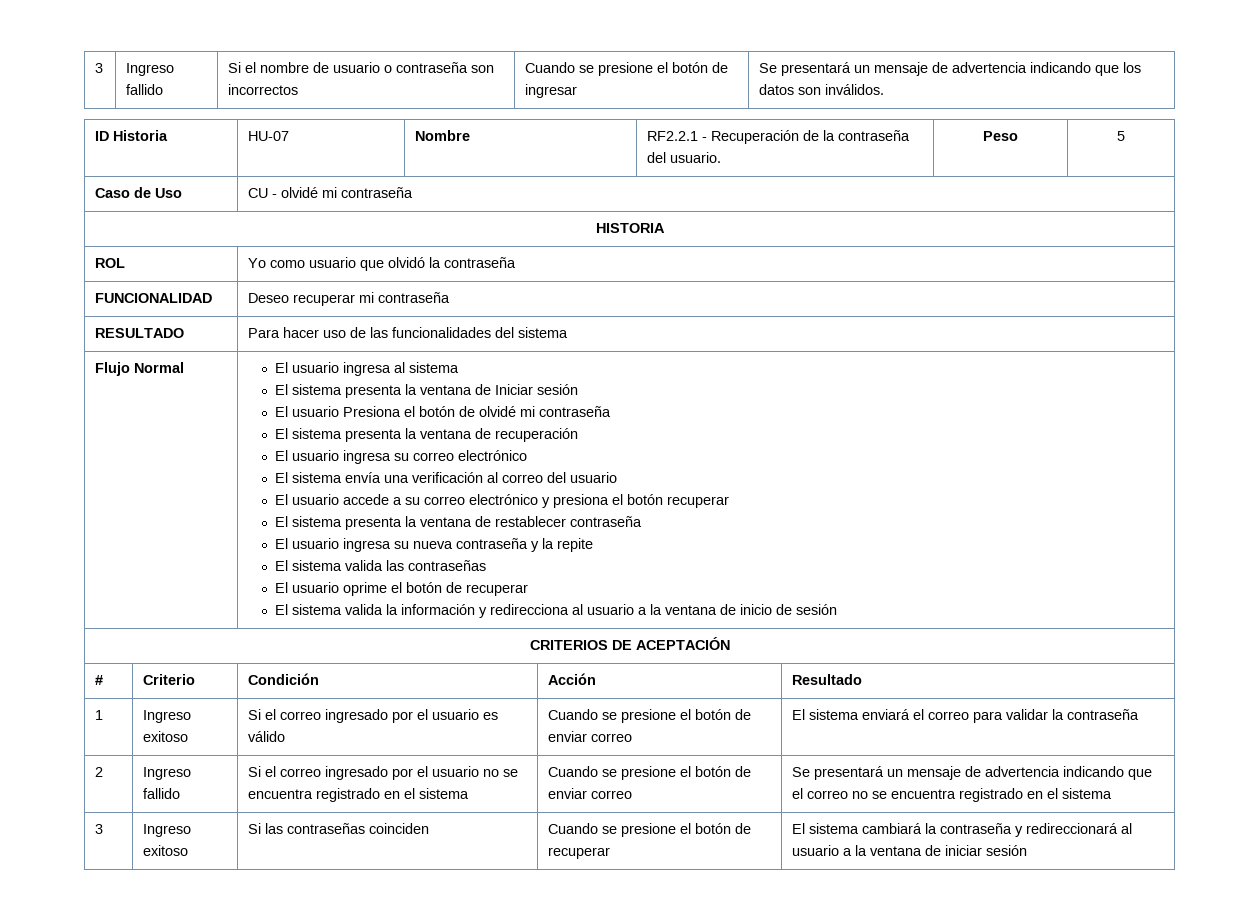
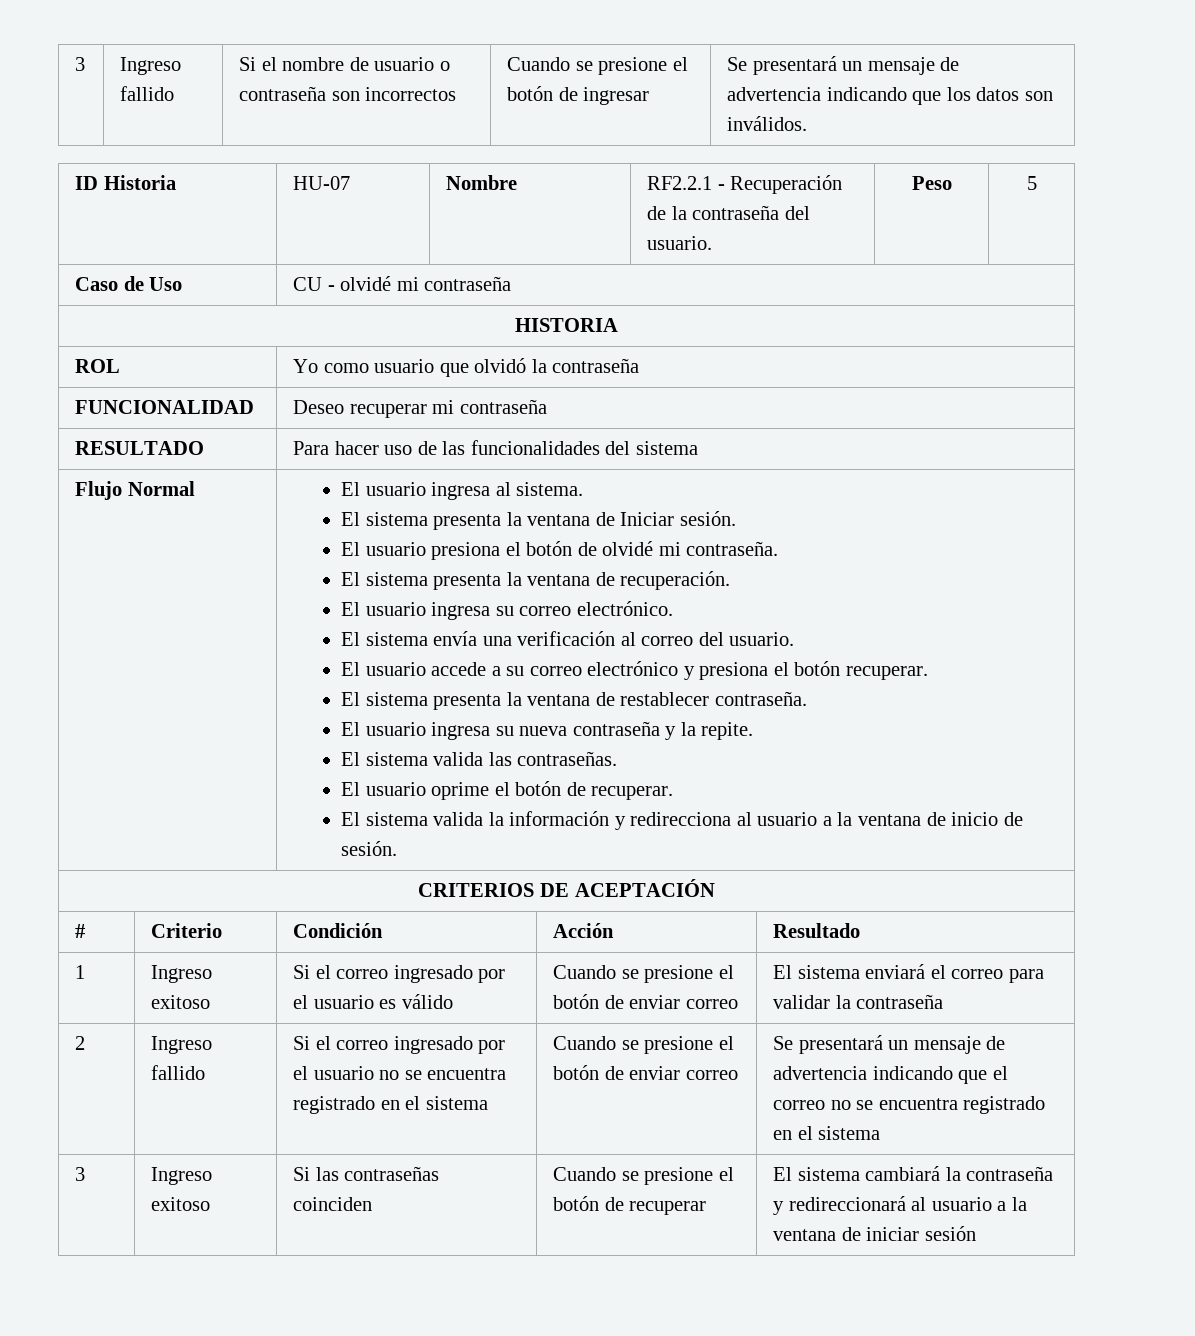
[408,362,459,373] sistema -> [516,482,584,496] sistema.
[536,384,578,395] [274,406,401,417] sesión // El usuario Presiona -> [679,511,736,526] [341,542,501,560] sesión. // El usuario presiona
[538,406,611,417] [274,428,578,442] contraseña // El sistema presenta la ventana de recuperación -> [686,541,779,556] [341,571,731,590] contraseña. // El sistema presenta la ventana de recuperación.
[457,450,527,461] electrónico -> [576,601,673,616] electrónico.
[569,472,617,483] usuario -> [729,632,795,646] usuario.
[666,496,729,508] recuperar -> [845,666,928,680] recuperar.
[569,516,642,527] contraseña -> [714,691,807,706] contraseña.
[556,538,593,552] repite -> [701,722,754,740] repite.
[407,560,486,571] contraseñas -> [517,751,618,766] contraseñas.
[465,584,528,596] recuperar -> [591,786,674,800] recuperar.
[795,604,837,615] sesión -> [341,841,398,856] sesión.

